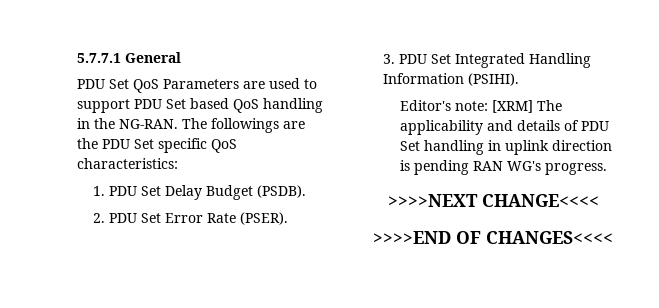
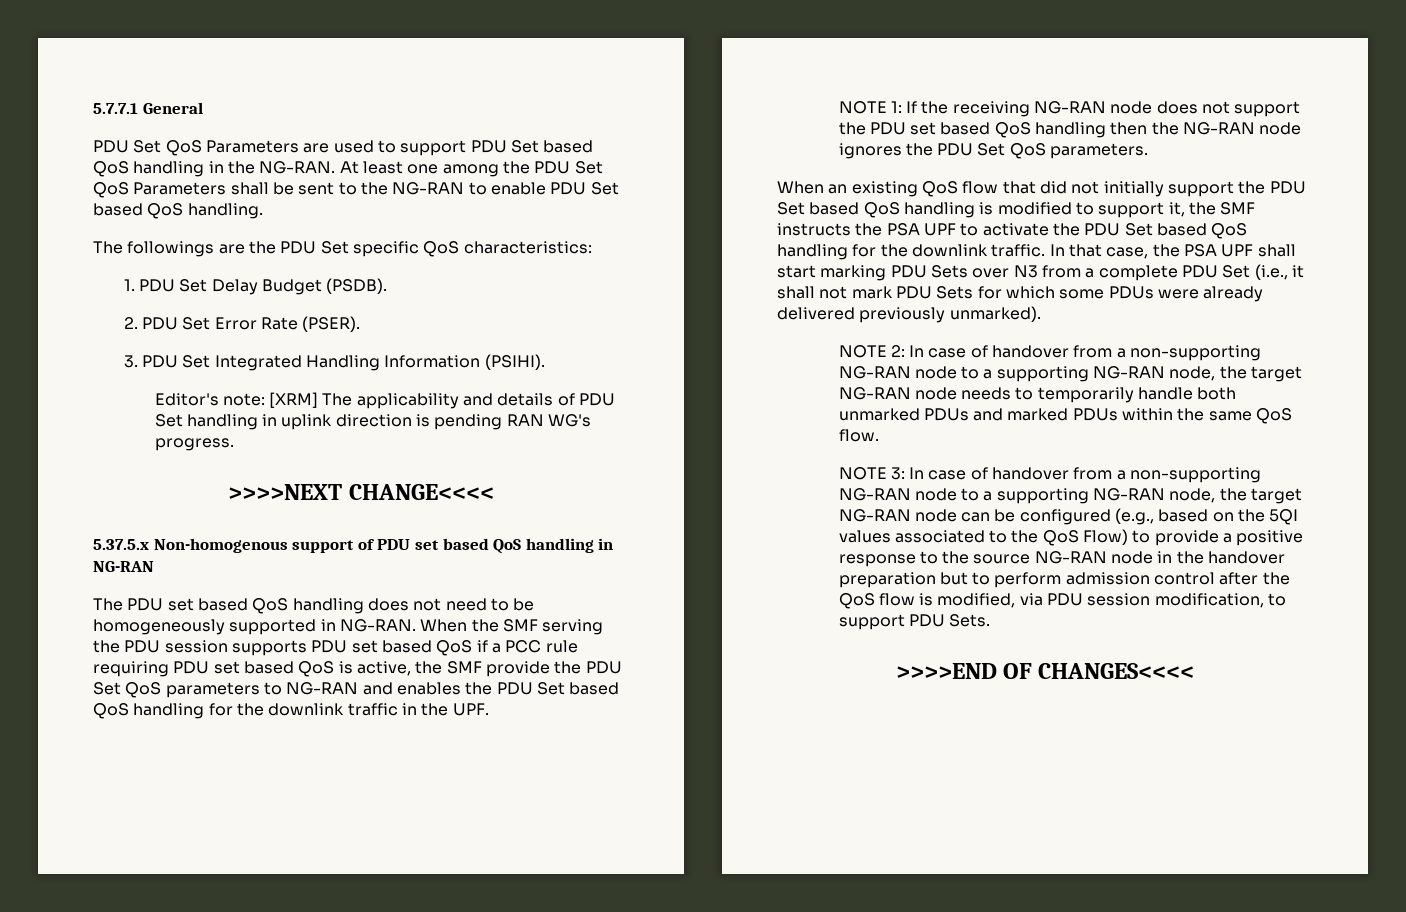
(178, 124) none -> [339,161,603,177] [93,182,619,198] [93,203,263,219] At least one among the PDU Set QoS Parameters shall be sent to the NG-RAN to enable PDU Set based QoS handling. //
(599, 200) none -> [93,538,614,554] [93,561,154,572] [93,598,535,614] [93,619,604,635] [93,640,578,656] [93,661,622,677] [93,682,620,698] [93,703,489,719] [838,101,1301,117] [838,122,1302,138] [838,143,1149,159] [777,181,1306,197] [777,202,1256,218] [777,223,1248,239] [777,244,1296,260] [777,264,1304,281] [777,286,1264,302] [777,306,1041,323] [838,345,1262,361] [838,366,1303,382] [838,387,1237,403] [838,408,1293,424] [838,429,879,442] [838,467,1262,483] [838,488,1303,504] [838,508,1299,525] [838,529,1304,546] [838,551,1286,567] [838,572,1290,588] [838,593,1287,609] [838,614,991,630] // 5.37.5.x Non-homogenous support of PDU set based QoS handling in NG-RAN // The PDU set based QoS handling does not need to be homogeneously supported in NG-RAN. When the SMF serving the PDU session supports PDU set based QoS if a PCC rule requiring PDU set based QoS is active, the SMF provide the PDU Set QoS parameters to NG-RAN and enables the PDU Set based QoS handling for the downlink traffic in the UPF. // NOTE 1: If the receiving NG-RAN node does not support the PDU set based QoS handling then the NG-RAN node ignores the PDU Set QoS parameters. // When an existing QoS flow that did not initially support the PDU Set based QoS handling is modified to support it, the SMF instructs the PSA UPF to activate the PDU Set based QoS handling for the downlink traffic. In that case, the PSA UPF shall start marking PDU Sets over N3 from a complete PDU Set (i.e., it shall not mark PDU Sets for which some PDUs were already delivered previously unmarked). // NOTE 2: In case of handover from a non-supporting NG-RAN node to a supporting NG-RAN node, the target NG-RAN node needs to temporarily handle both unmarked PDUs and marked PDUs within the same QoS flow. // NOTE 3: In case of handover from a non-supporting NG-RAN node to a supporting NG-RAN node, the target NG-RAN node can be configured (e.g., based on the 5QI values associated to the QoS Flow) to provide a positive response to the source NG-RAN node in the handover preparation but to perform admission control after the QoS flow is modified, via PDU session modification, to support PDU Sets.

